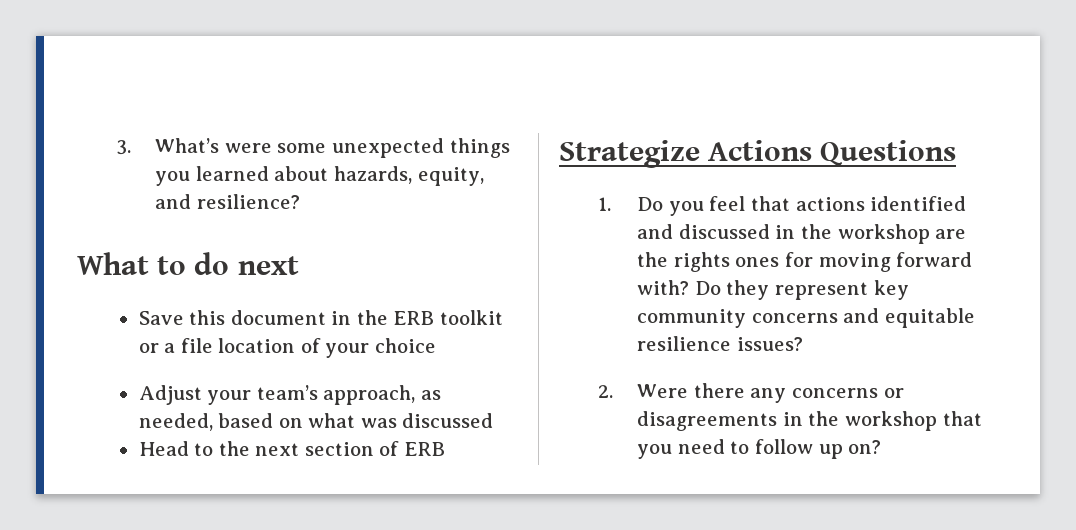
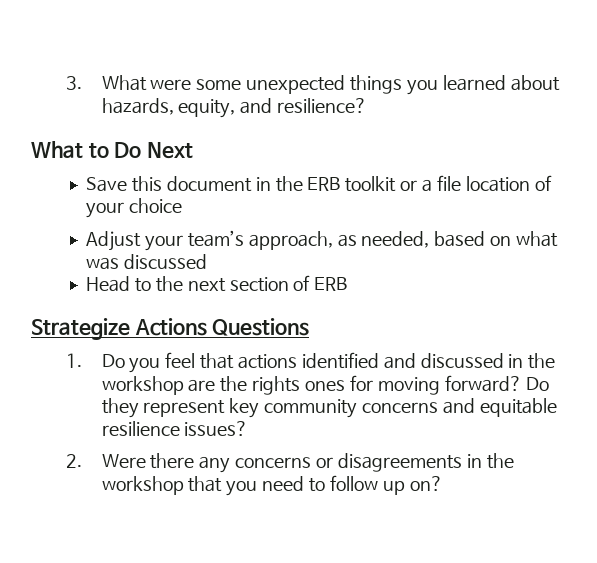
[155,138,220,153] What’s -> [101,75,147,91] What
[194,252,299,275] do next -> [114,142,193,159] Do Next
[896,252,973,267] [637,280,690,295] forward with? -> [444,375,522,392] forward?

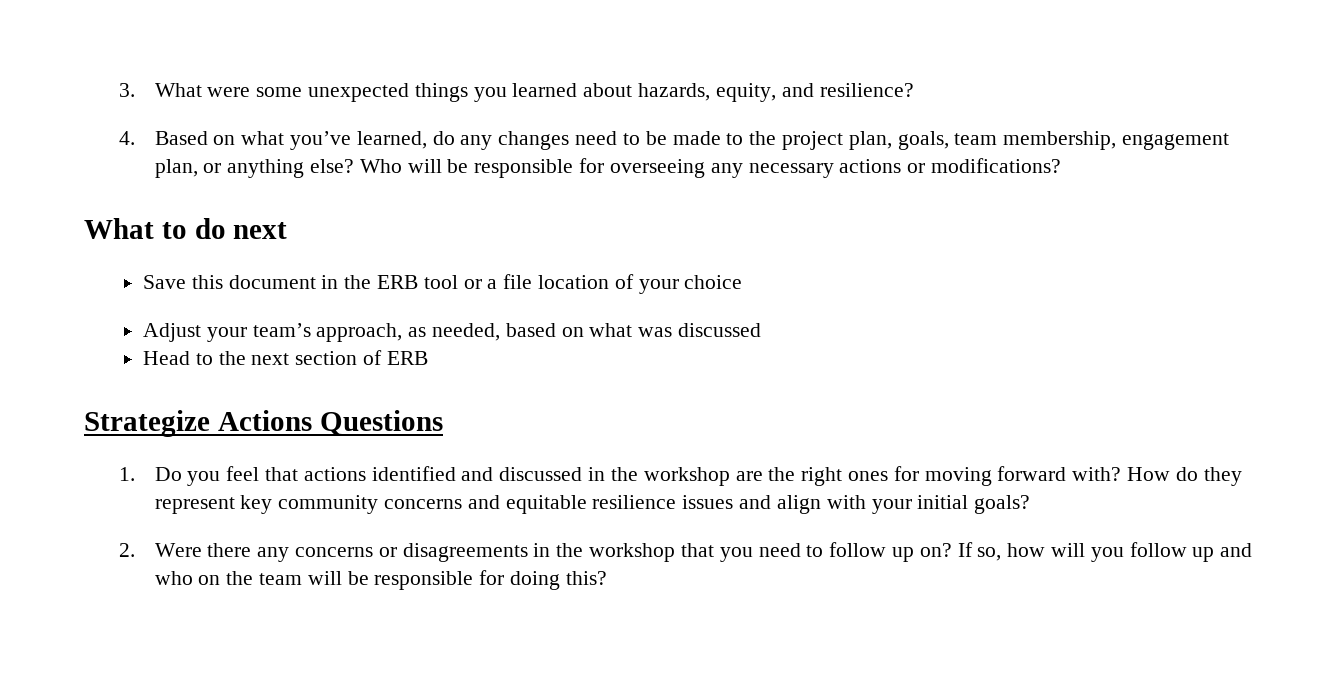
(368, 105) none -> [119,131,1229,150] [154,158,1061,178] // 4. Based on what you’ve learned, do any changes need to be made to the project plan, goals, team membership, engagement plan, or anything else? Who will be responsible for overseeing any necessary actions or modifications?
[114,142,193,159] Do Next -> [194,218,288,239] do next
[345,176,397,192] toolkit -> [423,275,458,289] tool
[252,376,301,395] rights -> [801,467,843,486] right
[444,375,550,392] forward? Do -> [997,466,1198,481] forward with? How do
[184,421,249,436] issues? -> [682,495,1031,514] issues and align with your initial goals?
(443, 483) none -> [957,542,1253,562] [154,570,607,590] If so, how will you follow up and who on the team will be responsible for doing this?

